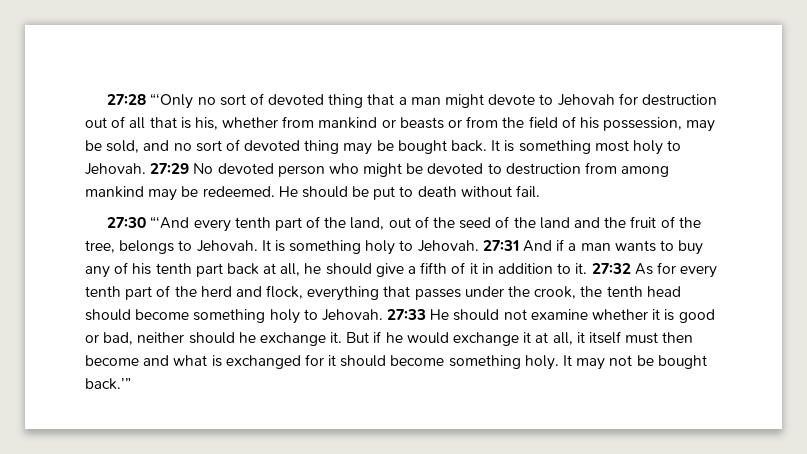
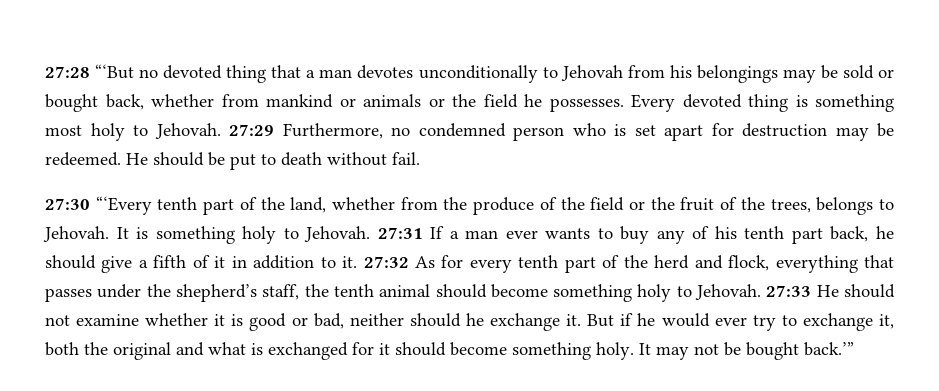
[150,93,264,109] “‘Only no sort of -> [95,64,159,79] “‘But no
[445,93,717,108] [85,116,716,132] [85,139,501,155] might devote to Jehovah for destruction out of all that is his, whether from mankind or beasts or from the field of his possession, may be sold, and no sort of devoted thing may be bought back. It -> [357,65,894,83] [45,94,788,112] devotes unconditionally to Jehovah from his belongings may be sold or bought back, whether from mankind or animals or the field he possesses. Every devoted thing
[193,162,670,177] [85,186,144,198] No devoted person who might be devoted to destruction from among mankind -> [282,123,827,141] Furthermore, no condemned person who is set apart for destruction
[150,216,231,232] “‘And every -> [95,196,152,215] “‘Every
[388,216,600,229] out of the seed of the land and -> [332,197,645,215] whether from the produce of the field or
[85,240,115,253] tree, -> [770,199,811,213] trees,
[523,239,611,252] And if a man -> [430,226,538,239] If a man ever
[226,263,301,276] back at all, -> [830,226,869,242] back,
[534,286,577,299] crook, -> [175,284,300,302] shepherd’s staff,
[646,286,681,297] head -> [379,284,431,297] animal
[453,331,694,346] [85,355,139,366] exchange it at all, it itself must then become -> [714,313,894,331] [45,342,171,360] ever try to exchange it, both the original

